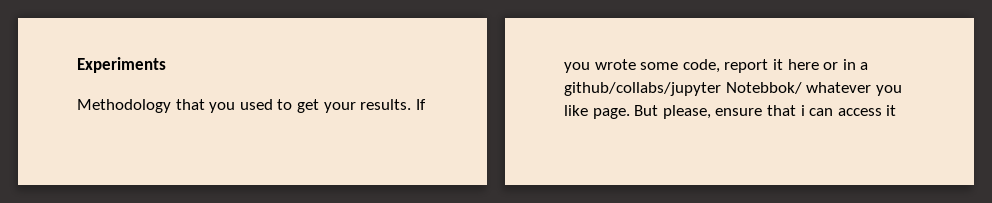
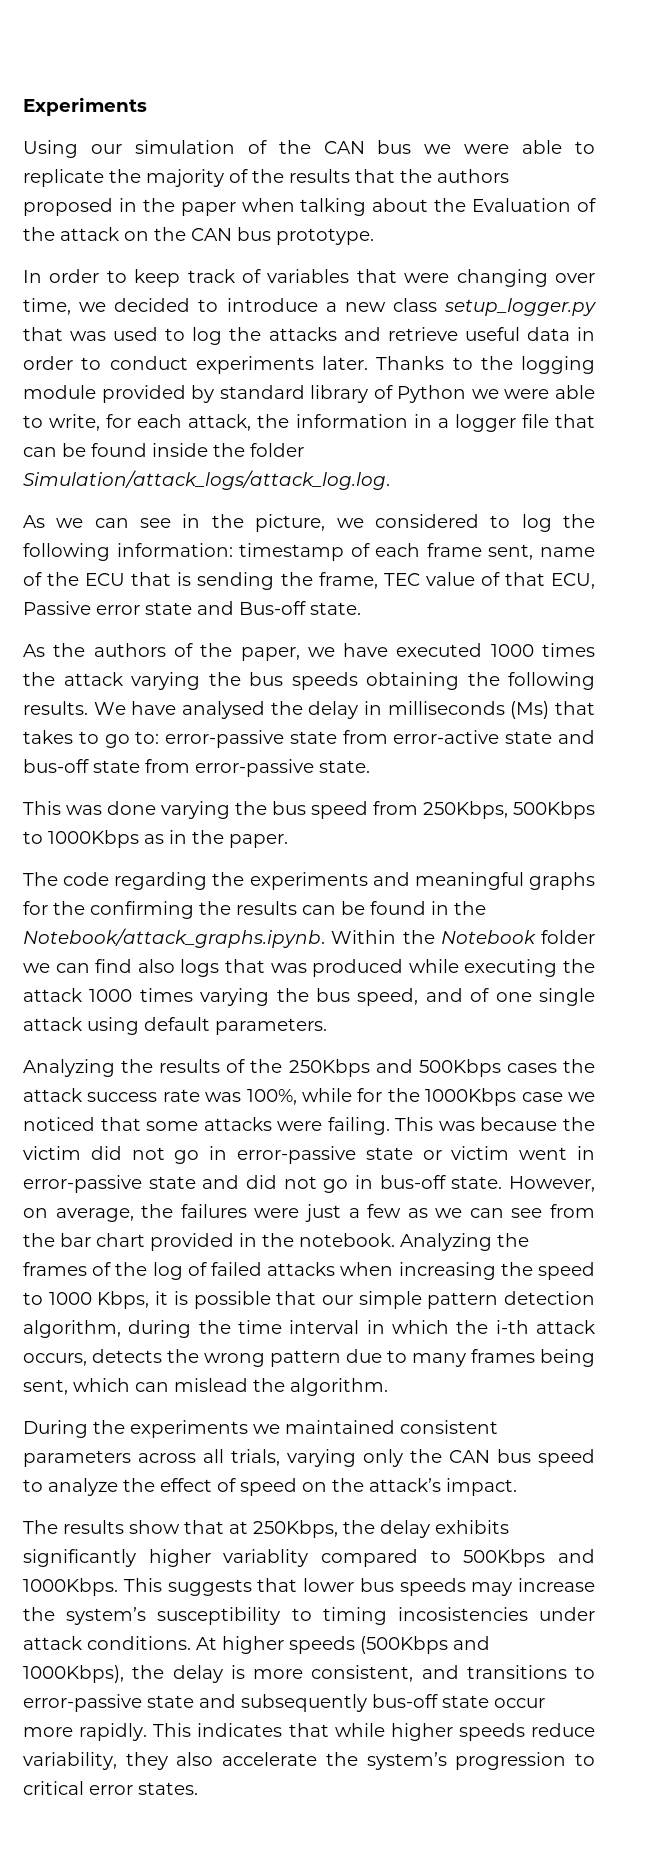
[77,99,426,113] [564,59,869,73] [564,82,902,96] [564,105,897,119] Methodology that you used to get your results. If you wrote some code, report it here or in a github/collabs/jupyter Notebbok/ whatever you like page. But please, ensure that i can access it -> [23,140,595,158] [23,169,509,187] [23,198,597,216] [23,227,374,245] [23,269,595,287] [23,298,596,316] [23,327,595,345] [23,356,595,374] [23,385,595,403] [23,414,595,432] [23,443,304,457] [23,470,390,490] [23,514,596,532] [23,543,595,561] [23,572,595,590] [23,601,361,615] [23,643,595,661] [23,672,595,690] [23,701,595,719] [23,730,595,748] [23,759,370,777] [23,801,595,819] [23,830,288,848] [23,872,595,890] [23,901,486,919] [23,928,595,948] [23,959,596,977] [23,988,595,1006] [23,1017,327,1035] [23,1059,595,1077] [23,1088,595,1106] [23,1117,595,1135] [23,1146,595,1164] [23,1175,596,1193] [23,1204,595,1222] [23,1233,529,1251] [23,1262,595,1280] [23,1291,595,1309] [23,1320,595,1338] [23,1349,595,1367] [23,1378,388,1396] [23,1420,498,1438] [23,1449,595,1467] [23,1478,517,1496] [23,1520,509,1538] [23,1549,596,1567] [23,1578,595,1596] [23,1607,596,1625] [23,1636,490,1654] [23,1665,595,1683] [23,1694,545,1712] [23,1723,595,1741] [23,1752,595,1770] [23,1781,198,1795] Using our simulation of the CAN bus we were able to replicate the majority of the results that the authors proposed in the paper when talking about the Evaluation of the attack on the CAN bus prototype. // In order to keep track of variables that were changing over time, we decided to introduce a new class setup_logger.py that was used to log the attacks and retrieve useful data in order to conduct experiments later. Thanks to the logging module provided by standard library of Python we were able to write, for each attack, the information in a logger file that can be found inside the folder Simulation/attack_logs/attack_log.log. // As we can see in the picture, we considered to log the following information: timestamp of each frame sent, name of the ECU that is sending the frame, TEC value of that ECU, Passive error state and Bus-off state. // As the authors of the paper, we have executed 1000 times the attack varying the bus speeds obtaining the following results. We have analysed the delay in milliseconds (Ms) that takes to go to: error-passive state from error-active state and bus-off state from error-passive state. // This was done varying the bus speed from 250Kbps, 500Kbps to 1000Kbps as in the paper. // The code regarding the experiments and meaningful graphs for the confirming the results can be found in the Notebook/attack_graphs.ipynb. Within the Notebook folder we can find also logs that was produced while executing the attack 1000 times varying the bus speed, and of one single attack using default parameters. // Analyzing the results of the 250Kbps and 500Kbps cases the attack success rate was 100%, while for the 1000Kbps case we noticed that some attacks were failing. This was because the victim did not go in error-passive state or victim went in error-passive state and did not go in bus-off state. However, on average, the failures were just a few as we can see from the bar chart provided in the notebook. Analyzing the frames of the log of failed attacks when increasing the speed to 1000 Kbps, it is possible that our simple pattern detection algorithm, during the time interval in which the i-th attack occurs, detects the wrong pattern due to many frames being sent, which can mislead the algorithm. // During the experiments we maintained consistent parameters across all trials, varying only the CAN bus speed to analyze the effect of speed on the attack’s impact. // The results show that at 250Kbps, the delay exhibits significantly higher variablity compared to 500Kbps and 1000Kbps. This suggests that lower bus speeds may increase the system’s susceptibility to timing incosistencies under attack conditions. At higher speeds (500Kbps and 1000Kbps), the delay is more consistent, and transitions to error-passive state and subsequently bus-off state occur more rapidly. This indicates that while higher speeds reduce variability, they also accelerate the system’s progression to critical error states.

